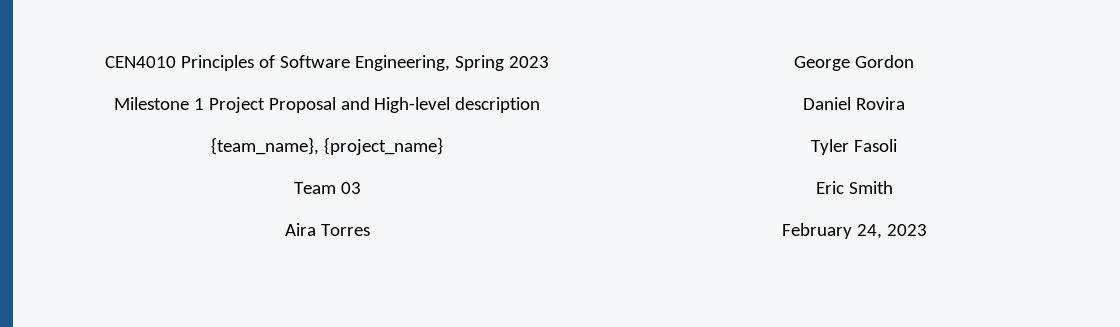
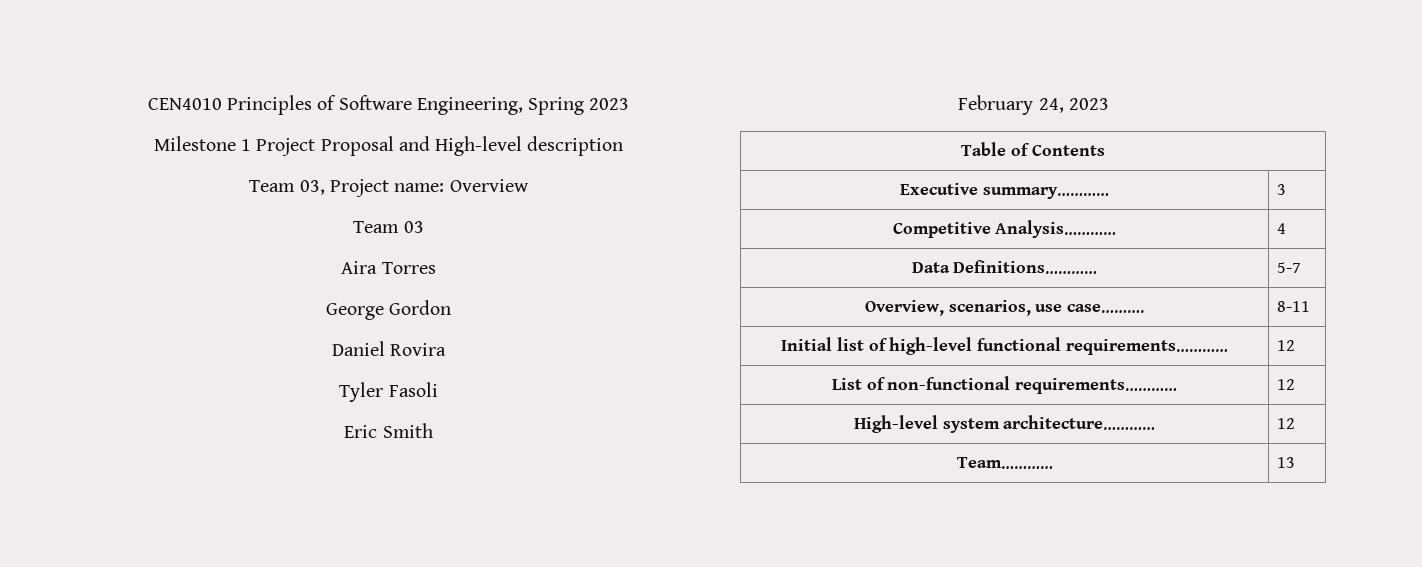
[211,137,443,155] {team_name}, {project_name} -> [249,179,529,197] Team 03, Project name: Overview
(927, 230) none -> [961,142,1105,156] [900,183,1109,199] [1276,184,1286,195] [892,220,1117,238] [1276,223,1286,234] [911,260,1098,274] [1276,262,1301,273] [864,300,1145,316] [1276,301,1310,312] [781,337,1228,355] [1276,340,1295,351] [831,376,1178,394] [1276,379,1295,390] [853,415,1156,433] [1276,418,1295,429] [956,457,1053,469] [1276,457,1295,468] // Table of Contents // Executive summary………… | 3 // Competitive Analysis………… | 4 // Data Definitions………… | 5-7 // Overview, scenarios, use case………. | 8-11 // Initial list of high-level functional requirements………… | 12 // List of non-functional requirements………… | 12 // High-level system architecture………… | 12 // Team………… | 13

